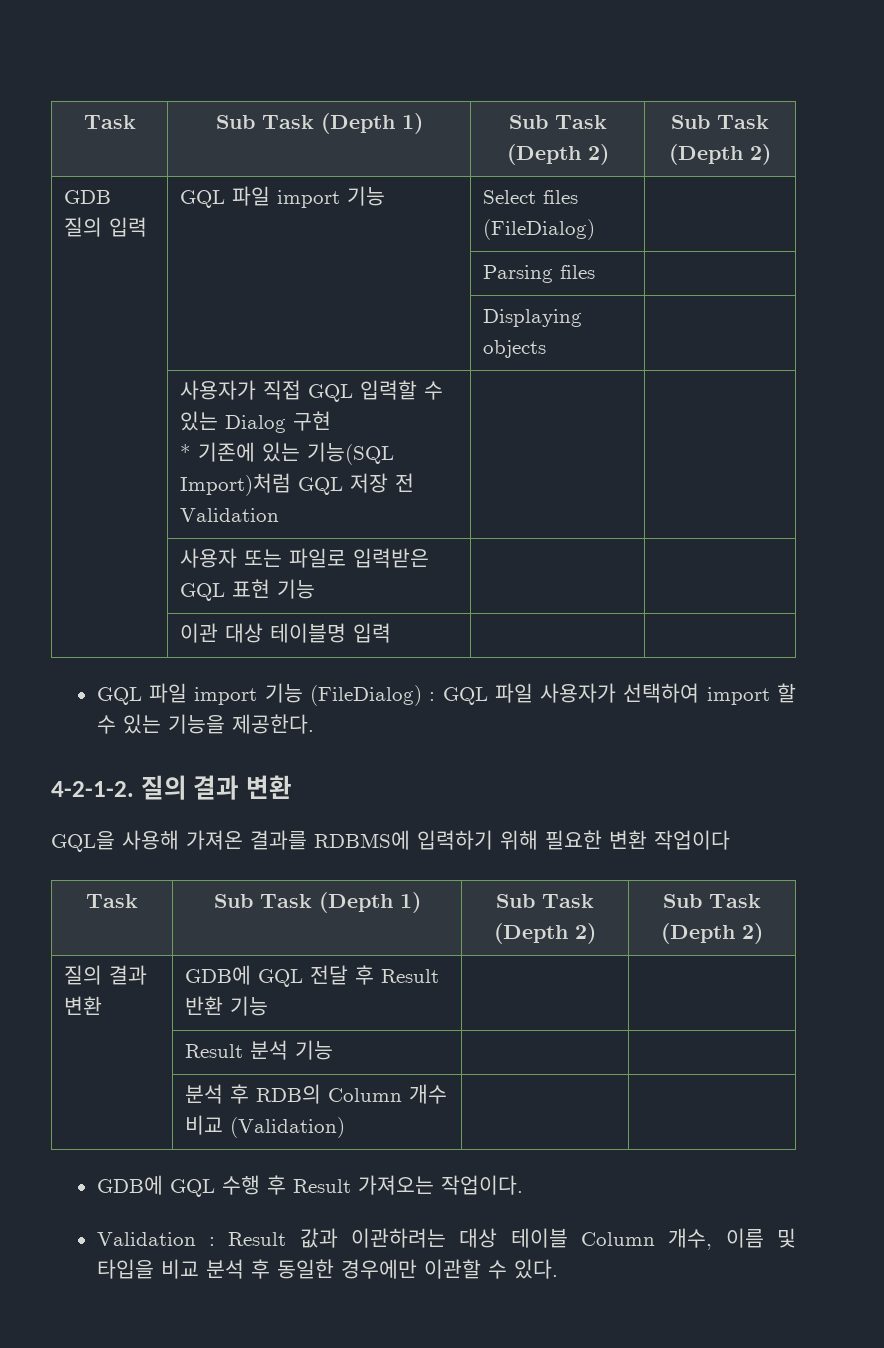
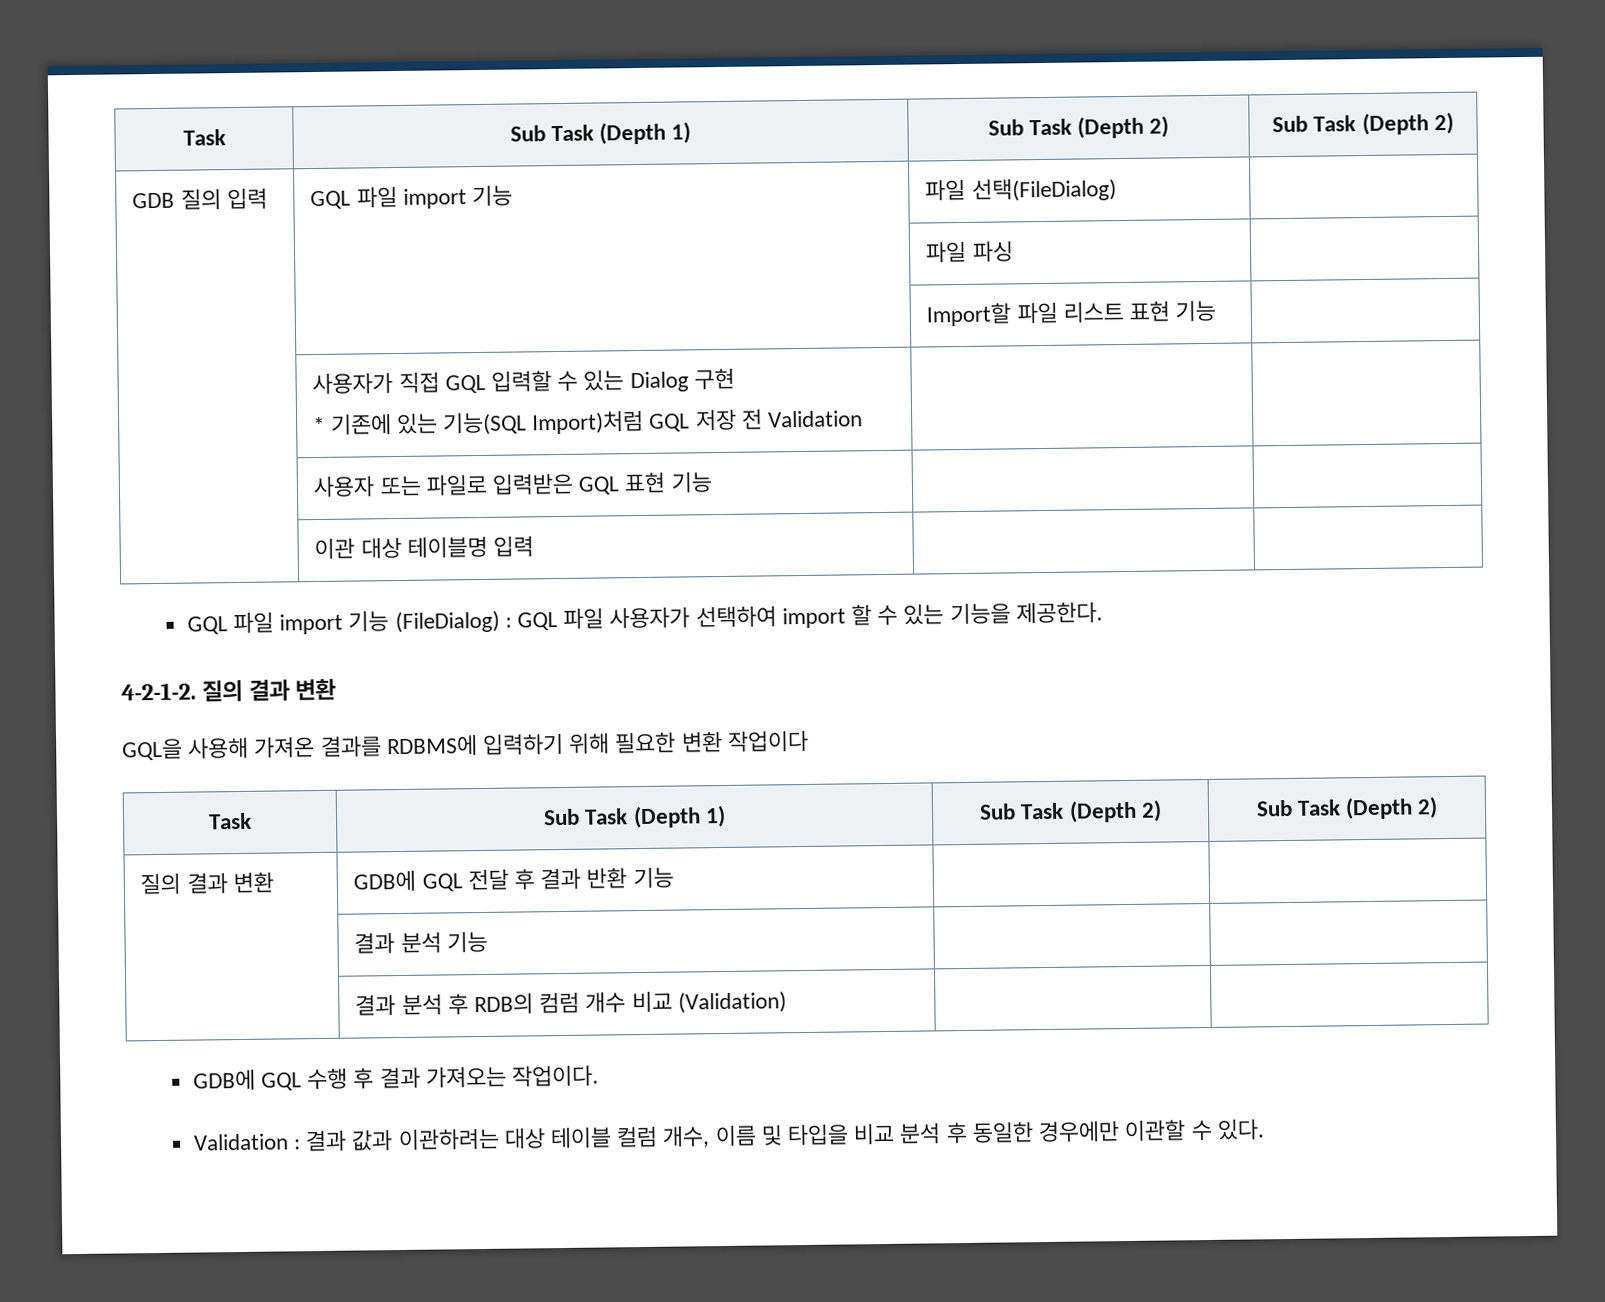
[483,190,579,204] [483,219,596,240] [483,265,596,283] [483,309,583,327] [483,340,547,358] Select files (FileDialog) | // | | Parsing files | // | | Displaying objects -> [925,177,1117,202] [925,240,1014,263] [926,299,1217,327] 파일 선택(FileDialog) | // | | 파일 파싱 | // | | Import할 파일 리스트 표현 기능
[381,969,440,983] Result -> [540,867,582,890] 결과
[185,1044,244,1058] Result -> [354,932,396,954] 결과
(334, 1050) none -> [355,994,397,1016] 결과
[328,1088,403,1102] Column -> [539,991,581,1014] 컴럼
[292,1179,351,1193] Result -> [379,1066,421,1089] 결과
[228,1232,287,1246] Result -> [305,1129,348,1152] 결과
[581,1232,656,1246] Column -> [616,1125,659,1148] 컬럼

